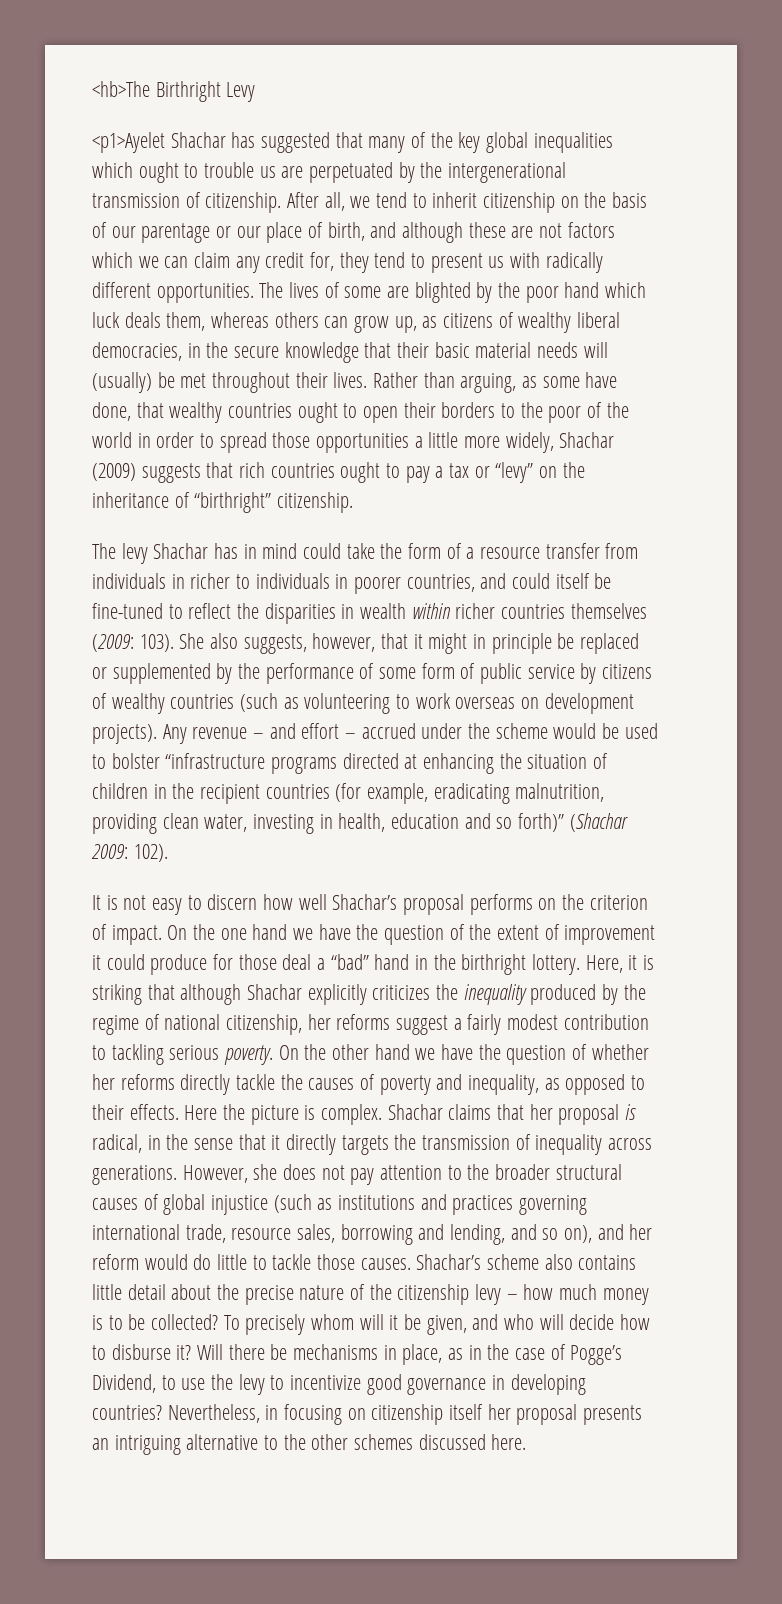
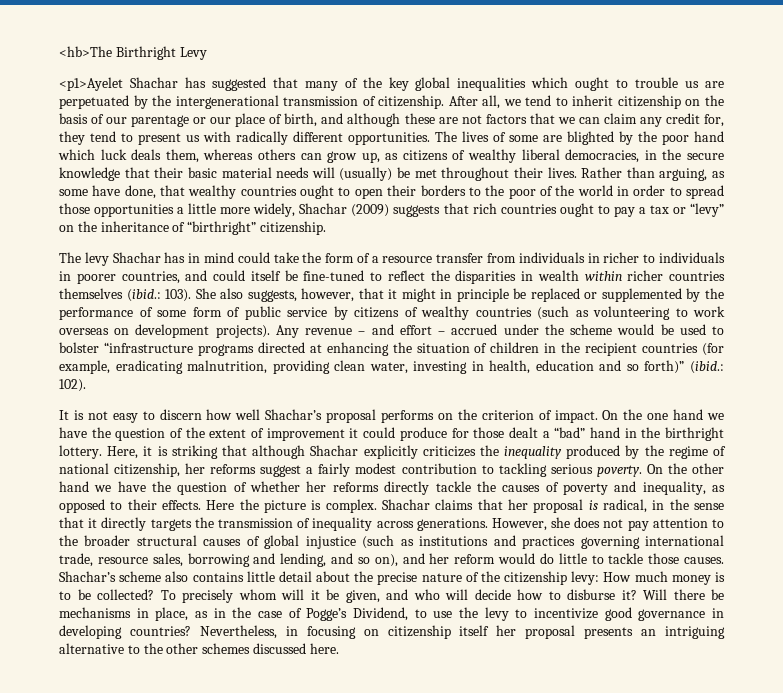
[92,252,133,268] which -> [529,113,555,124] that
[92,634,134,652] (2009: -> [126,289,161,302] (ibid.:
[569,813,628,832] [91,844,128,859] (Shachar 2009: -> [690,361,725,374] (ibid.:
[282,954,312,970] deal -> [508,427,538,438] dealt
[475,1284,554,1305] levy – how -> [571,571,632,585] levy: How

